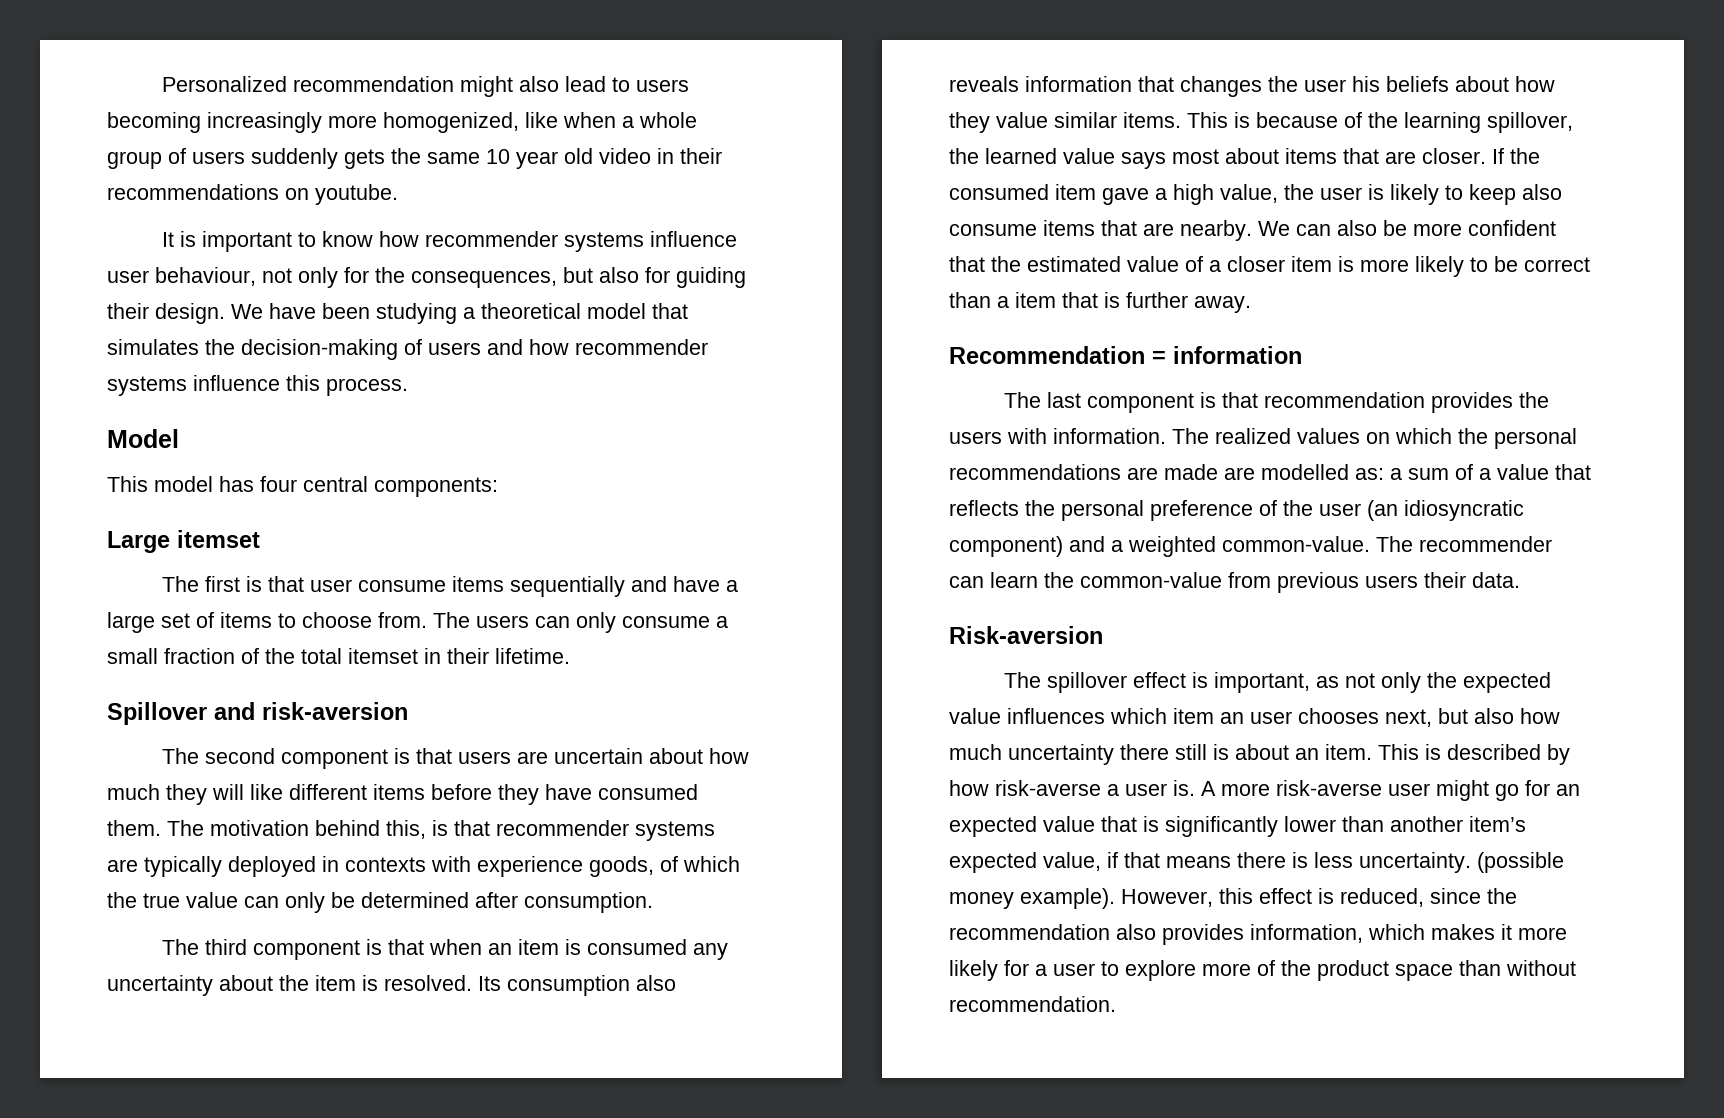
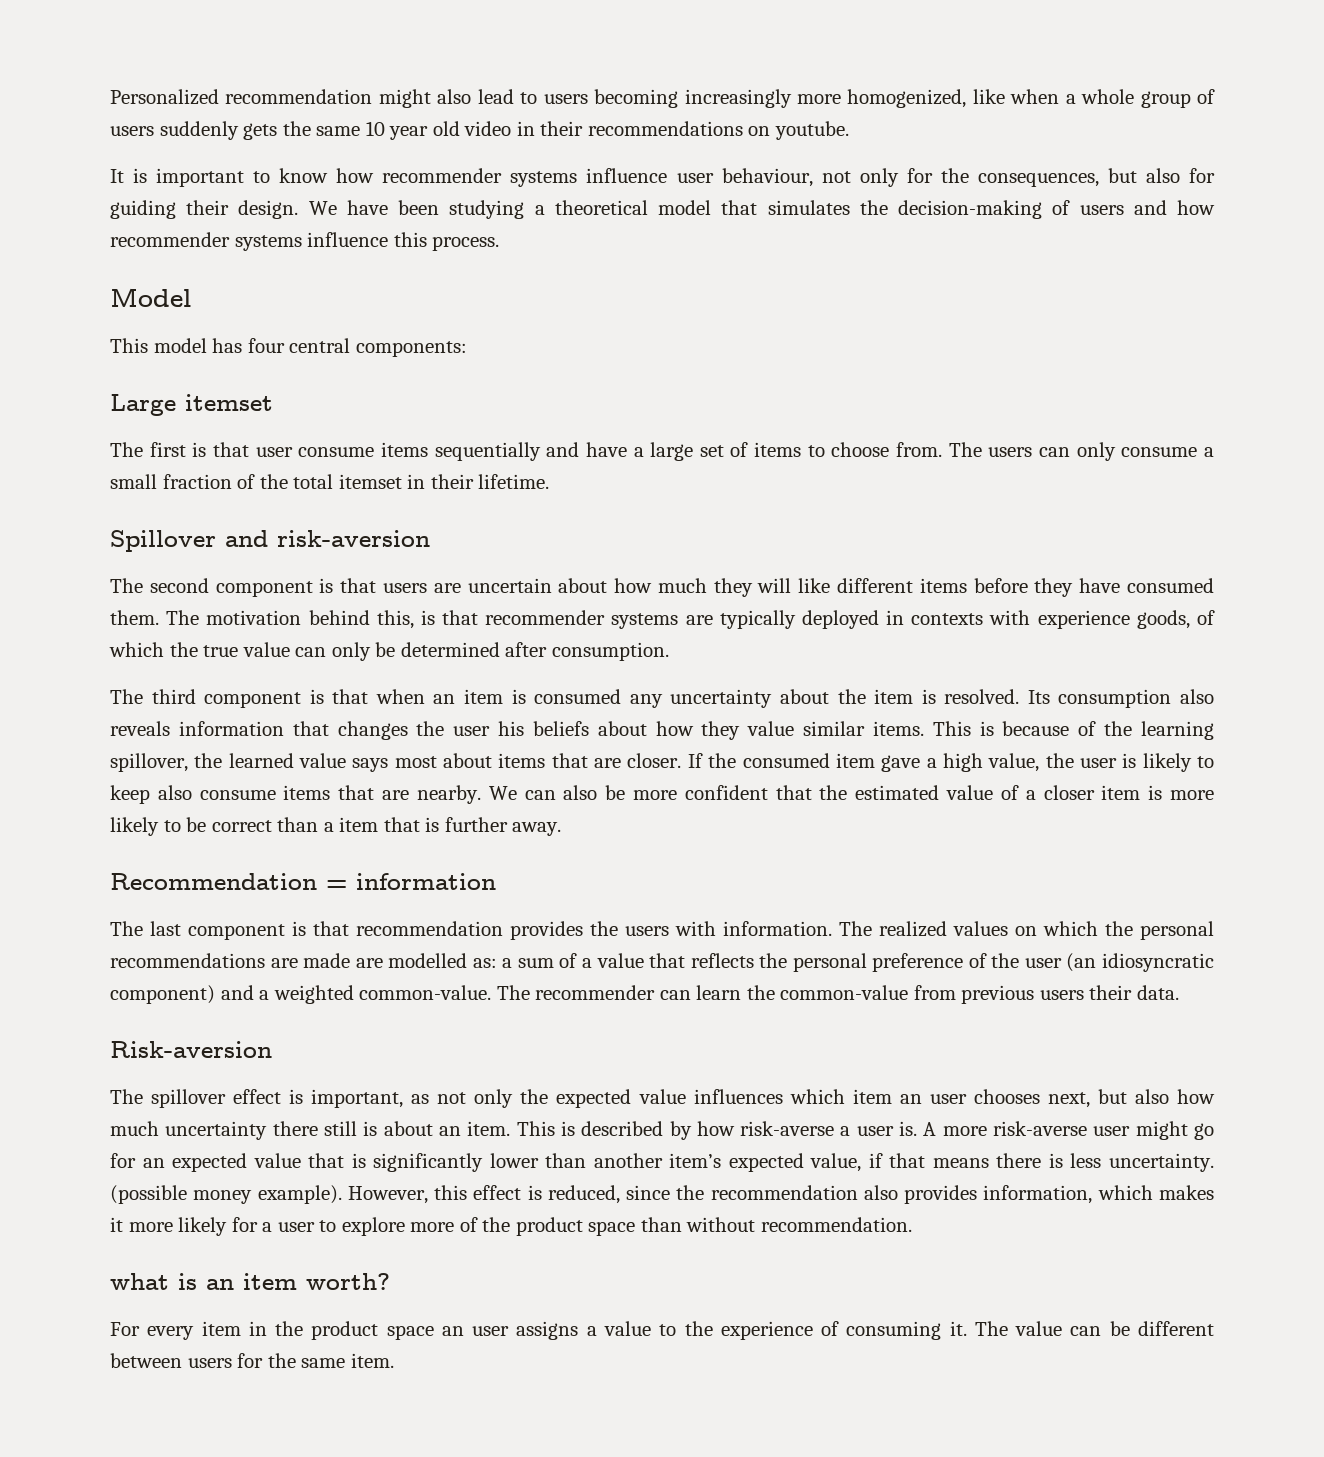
(1116, 1004) none -> [110,1273,390,1290] [110,1321,1214,1340] [110,1353,394,1368] // what is an item worth? // For every item in the product space an user assigns a value to the experience of consuming it. The value can be different between users for the same item.

